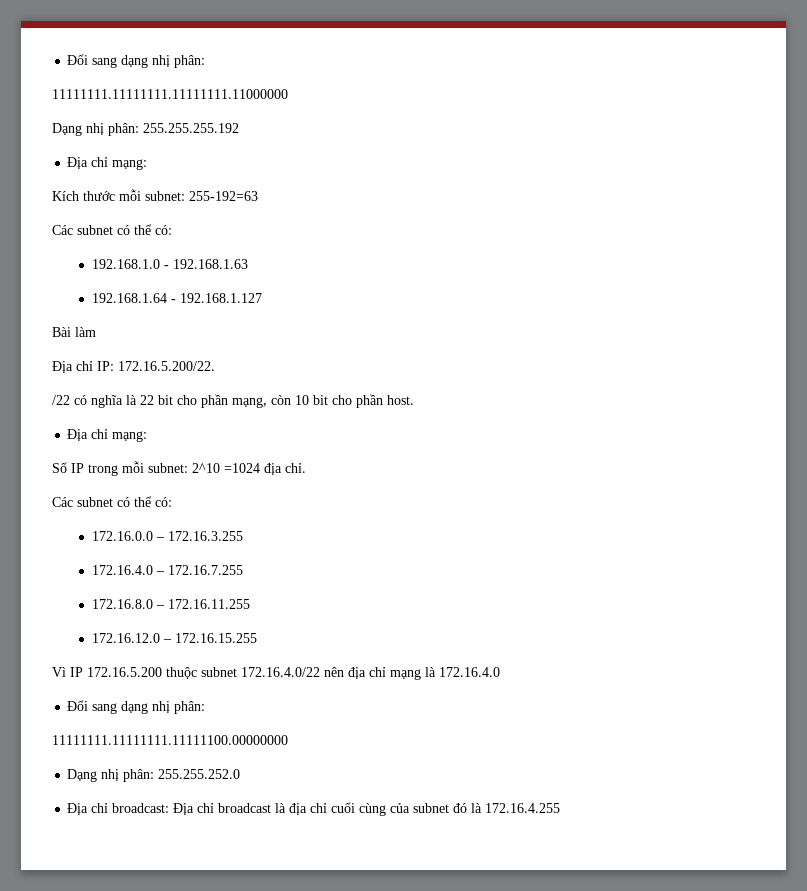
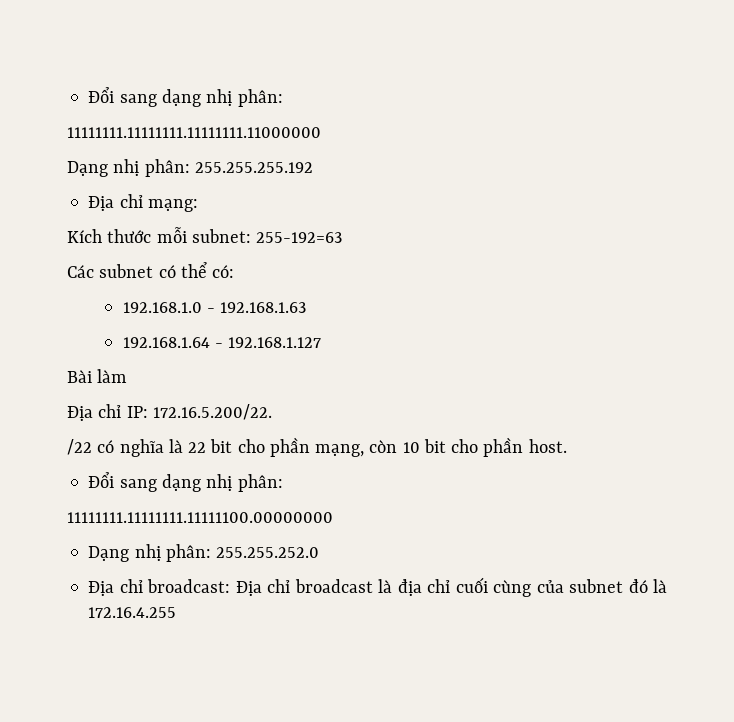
[67,429,148,442] [52,461,306,476] [52,496,172,507] [91,531,243,541] [91,565,243,575] [91,599,250,609] [91,633,257,643] [52,667,500,680] // Địa chỉ mạng: // Số IP trong mỗi subnet: 2^10 =1024 địa chỉ. // Các subnet có thể có: // 172.16.0.0 – 172.16.3.255 // 172.16.4.0 – 172.16.7.255 // 172.16.8.0 – 172.16.11.255 // 172.16.12.0 – 172.16.15.255 // Vì IP 172.16.5.200 thuộc subnet 172.16.4.0/22 nên địa chỉ mạng là 172.16.4.0 -> (567, 446) none

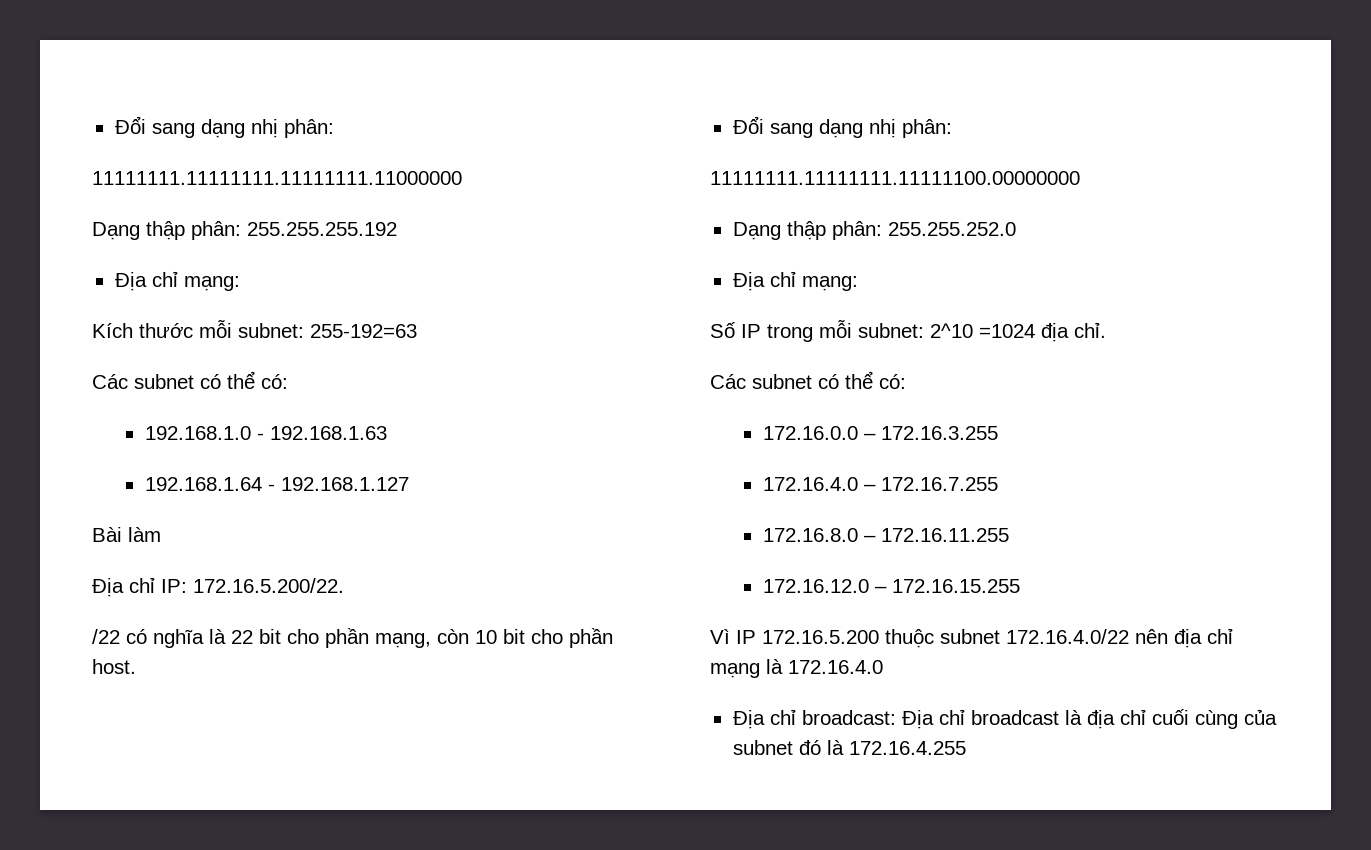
[113,159,140,176] nhị -> [146,221,185,240] thập
[134,544,161,561] nhị -> [786,221,826,240] thập
(320, 552) none -> [732,271,858,291] [710,320,1106,342] [710,371,906,389] [762,426,998,440] [762,477,998,491] [762,528,1009,542] [762,579,1020,593] [710,628,1233,648] [710,659,883,678] // Địa chỉ mạng: // Số IP trong mỗi subnet: 2^10 =1024 địa chỉ. // Các subnet có thể có: // 172.16.0.0 – 172.16.3.255 // 172.16.4.0 – 172.16.7.255 // 172.16.8.0 – 172.16.11.255 // 172.16.12.0 – 172.16.15.255 // Vì IP 172.16.5.200 thuộc subnet 172.16.4.0/22 nên địa chỉ mạng là 172.16.4.0

